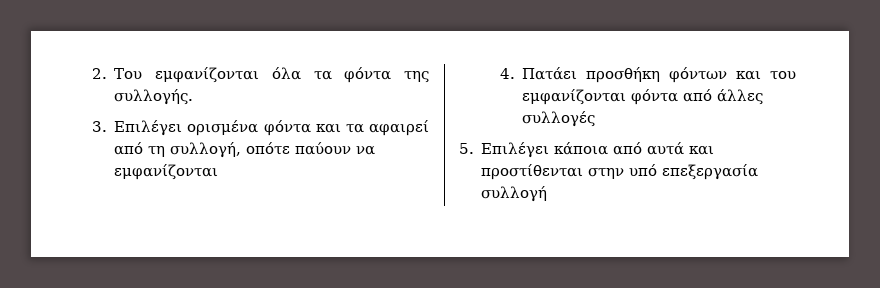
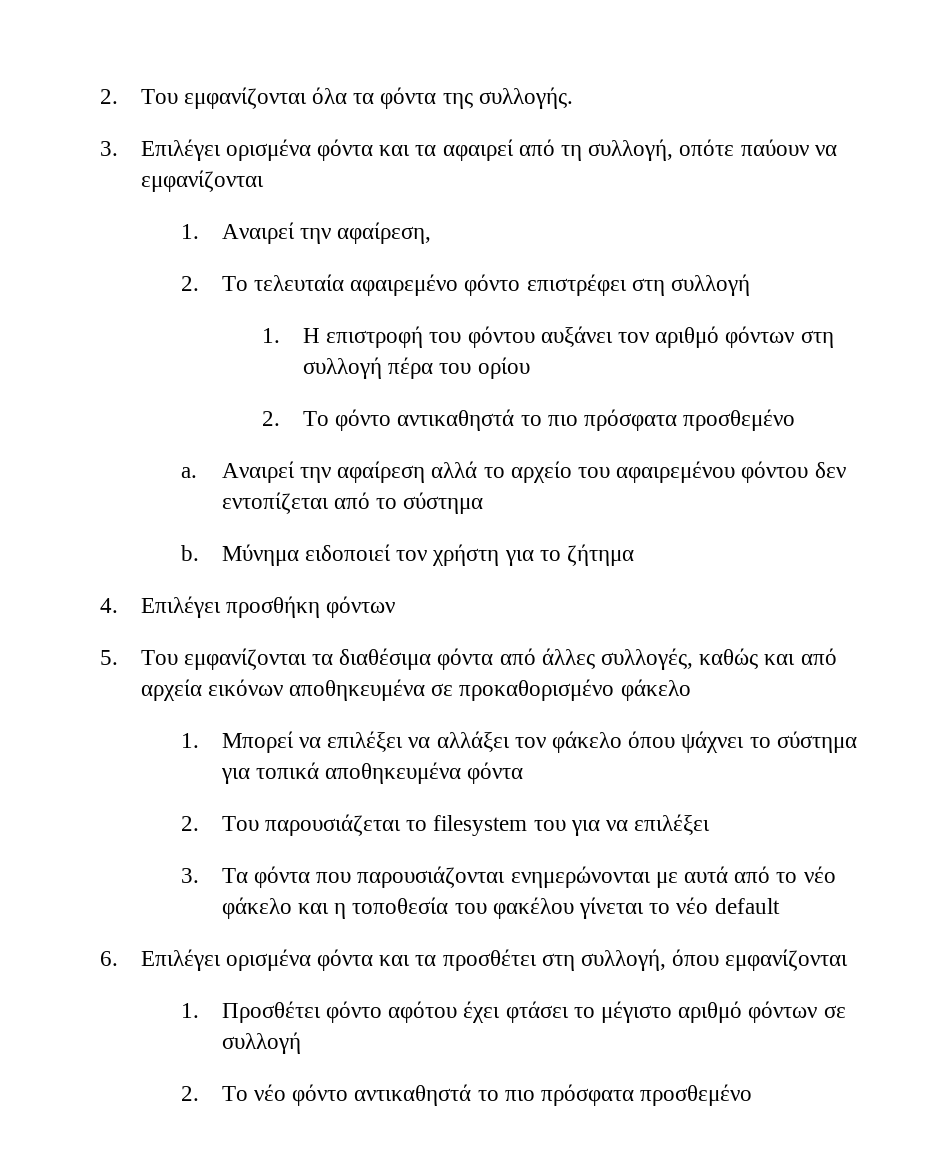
[500,67,796,83] [522,89,764,105] [522,111,596,127] [459,142,715,158] [481,164,759,180] [481,186,548,202] 4. Πατάει προσθήκη φόντων και του εμφανίζονται φόντα από άλλες συλλογές // 5. Επιλέγει κάποια από αυτά και προστίθενται στην υπό επεξεργασία συλλογή -> [181,222,432,244] [181,274,751,296] [262,326,834,348] [302,357,530,379] [262,409,796,431] [181,461,846,483] [221,492,484,514] [181,544,635,566] [100,596,396,618] [100,648,837,670] [140,679,691,701] [181,731,857,753] [220,762,524,784] [181,814,711,836] [181,866,836,888] [221,897,780,919] [100,949,849,971] [181,1001,846,1023] [221,1032,301,1054] [181,1084,753,1106] 1. Αναιρεί την αφαίρεση, // 2. Το τελευταία αφαιρεμένο φόντο επιστρέφει στη συλλογή // 1. Η επιστροφή του φόντου αυξάνει τον αριθμό φόντων στη συλλογή πέρα του ορίου // 2. Το φόντο αντικαθηστά το πιο πρόσφατα προσθεμένο // a. Αναιρεί την αφαίρεση αλλά το αρχείο του αφαιρεμένου φόντου δεν εντοπίζεται από το σύστημα // b. Μύνημα ειδοποιεί τον χρήστη για το ζήτημα // 4. Επιλέγει προσθήκη φόντων // 5. Του εμφανίζονται τα διαθέσιμα φόντα από άλλες συλλογές, καθώς και από αρχεία εικόνων αποθηκευμένα σε προκαθορισμένο φάκελο // 1. Μπορεί να επιλέξει να αλλάξει τον φάκελο όπου ψάχνει το σύστημα για τοπικά αποθηκευμένα φόντα // 2. Του παρουσιάζεται το filesystem του για να επιλέξει // 3. Τα φόντα που παρουσιάζονται ενημερώνονται με αυτά από το νέο φάκελο και η τοποθεσία του φακέλου γίνεται το νέο default // 6. Επιλέγει ορισμένα φόντα και τα προσθέτει στη συλλογή, όπου εμφανίζονται // 1. Προσθέτει φόντο αφότου έχει φτάσει το μέγιστο αριθμό φόντων σε συλλογή // 2. Το νέο φόντο αντικαθηστά το πιο πρόσφατα προσθεμένο

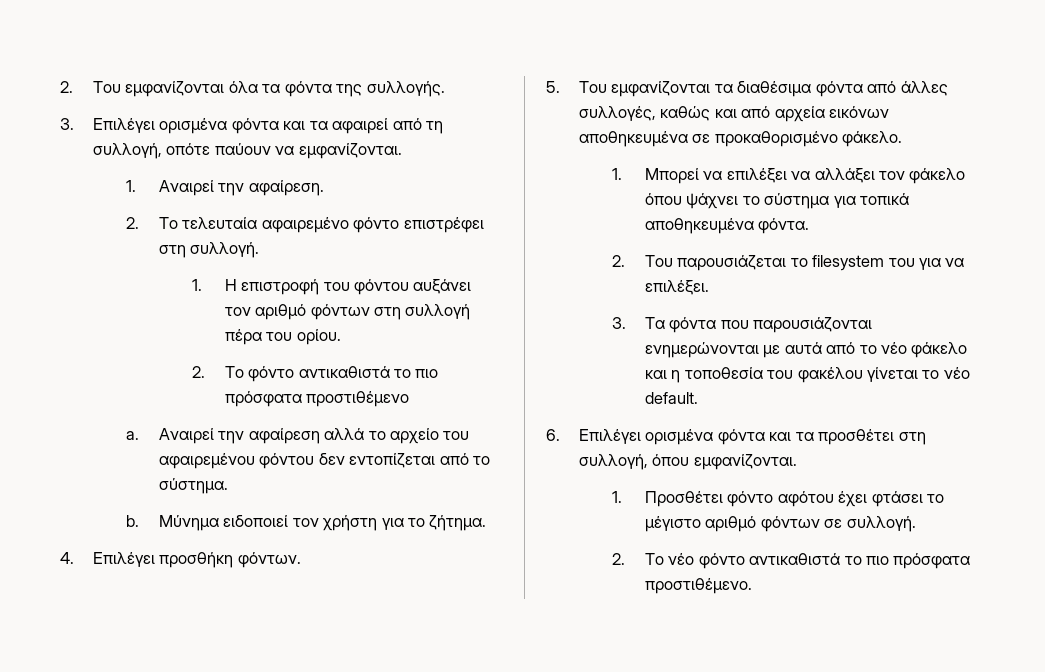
[140,170,264,192] εμφανίζονται -> [298,143,402,159] εμφανίζονται.
[337,222,432,244] αφαίρεση, -> [248,180,324,196] αφαίρεση.
[671,274,751,296] συλλογή -> [190,242,260,258] συλλογή.
[477,357,530,379] ορίου -> [296,329,341,345] ορίου.
[397,409,796,431] αντικαθηστά το πιο πρόσφατα προσθεμένο -> [298,366,439,378] [224,391,410,407] αντικαθιστά το πιο πρόσφατα προστιθέμενο
[403,492,484,514] σύστημα -> [158,478,228,494] σύστημα.
[567,544,635,566] ζήτημα -> [429,515,487,531] ζήτημα.
[326,596,396,618] φόντων -> [237,552,301,568] φόντων.
[620,679,691,701] φάκελο -> [842,131,903,147] φάκελο.
[467,762,524,784] φόντα -> [758,218,810,234] φόντα.
[634,814,711,836] επιλέξει -> [644,280,709,295] επιλέξει.
[714,898,780,914] default -> [644,392,698,404] default.
[725,949,849,971] εμφανίζονται -> [693,454,797,470] εμφανίζονται.
[221,1032,301,1054] συλλογή -> [846,516,916,532] συλλογή.
[354,1084,753,1106] αντικαθηστά το πιο πρόσφατα προσθεμένο -> [749,553,971,569] [644,578,752,594] αντικαθιστά το πιο πρόσφατα προστιθέμενο.

